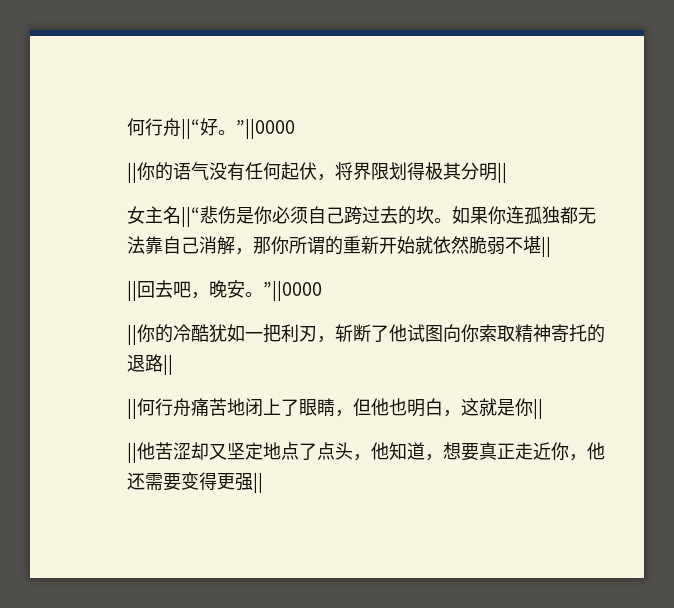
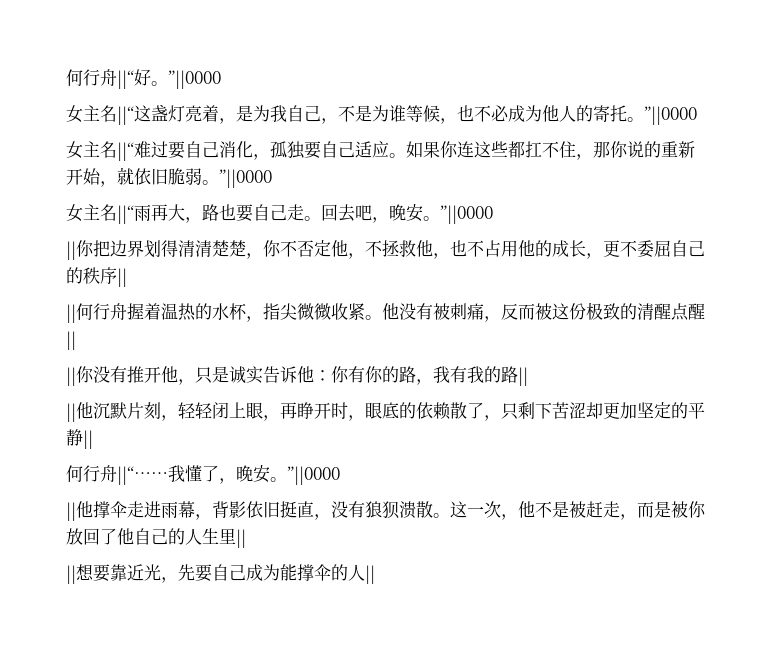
[127,162,507,183] [127,206,596,227] [127,236,551,257] [127,280,137,301] ||你的语气没有任何起伏，将界限划得极其分明|| // 女主名||“悲伤是你必须自己跨过去的坎。如果你连孤独都无法靠自己消解，那你所谓的重新开始就依然脆弱不堪|| // || -> [66,105,697,125] [66,141,695,161] [66,167,272,188] [66,204,321,224] 女主名||“这盏灯亮着，是为我自己，不是为谁等候，也不必成为他人的寄托。”||0000 // 女主名||“难过要自己消化，孤独要自己适应。如果你连这些都扛不住，那你说的重新开始，就依旧脆弱。”||0000 // 女主名||“雨再大，路也要自己走。
[155,324,605,343] [127,354,173,375] [127,398,543,419] [127,442,605,463] [127,472,253,491] 的冷酷犹如一把利刃，斩断了他试图向你索取精神寄托的退路|| // ||何行舟痛苦地闭上了眼睛，但他也明白，这就是你|| // ||他苦涩却又坚定地点了点头，他知道，想要真正走近你，他还需要变得更强 -> [93,240,705,259] [66,267,127,287] [66,302,705,323] [66,331,76,350] [66,366,528,386] [66,402,705,422] [66,429,93,449] [66,465,340,485] [66,501,706,521] [66,528,246,548] [66,564,365,584] 把边界划得清清楚楚，你不否定他，不拯救他，也不占用他的成长，更不委屈自己的秩序|| // ||何行舟握着温热的水杯，指尖微微收紧。他没有被刺痛，反而被这份极致的清醒点醒|| // ||你没有推开他，只是诚实告诉他：你有你的路，我有我的路|| // ||他沉默片刻，轻轻闭上眼，再睁开时，眼底的依赖散了，只剩下苦涩却更加坚定的平静|| // 何行舟||“……我懂了，晚安。”||0000 // ||他撑伞走进雨幕，背影依旧挺直，没有狼狈溃散。这一次，他不是被赶走，而是被你放回了他自己的人生里|| // ||想要靠近光，先要自己成为能撑伞的人

